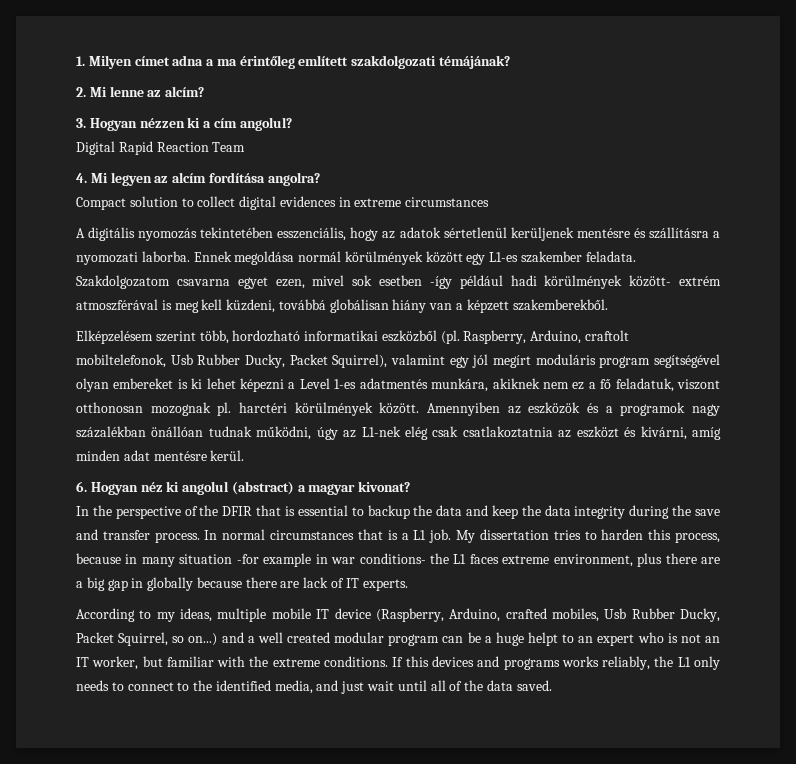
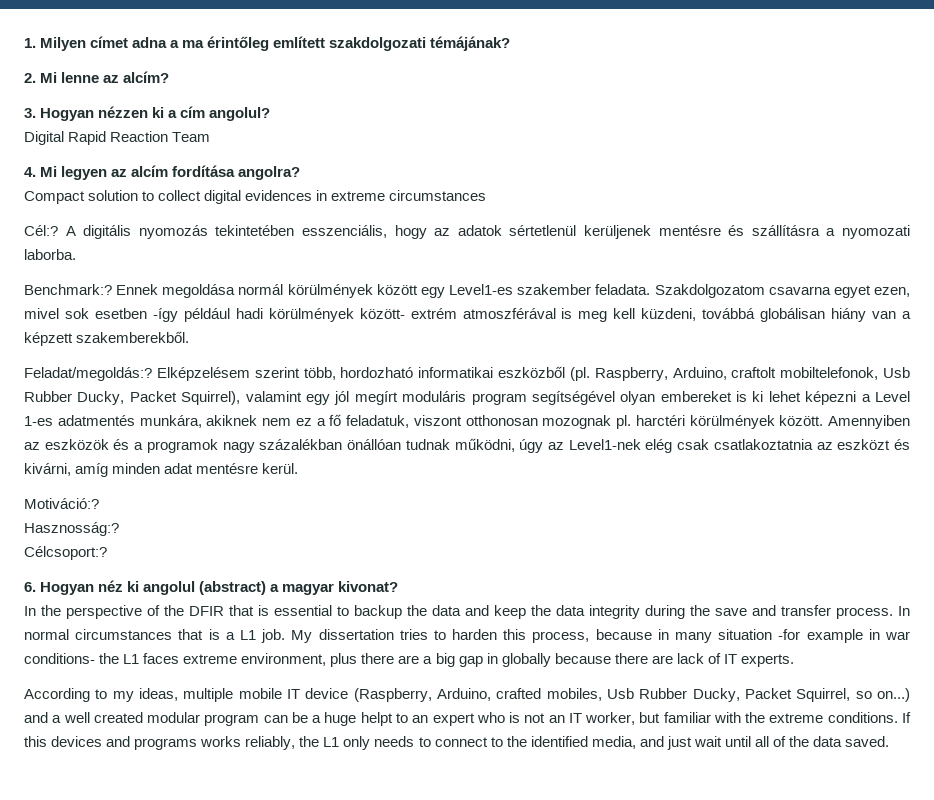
(490, 202) none -> [24,225,58,236] Cél:?
(190, 256) none -> [24,284,112,295] // Benchmark:?
[489,252,519,262] L1-es -> [449,284,514,295] Level1-es
(608, 305) none -> [24,367,152,381] Feladat/megoldás:?
[361,426,401,437] L1-nek -> [568,439,641,450] Level1-nek
(245, 455) none -> [24,498,99,509] [24,522,119,536] [24,546,107,560] // Motiváció:? // Hasznosság:? // Célcsoport:?

